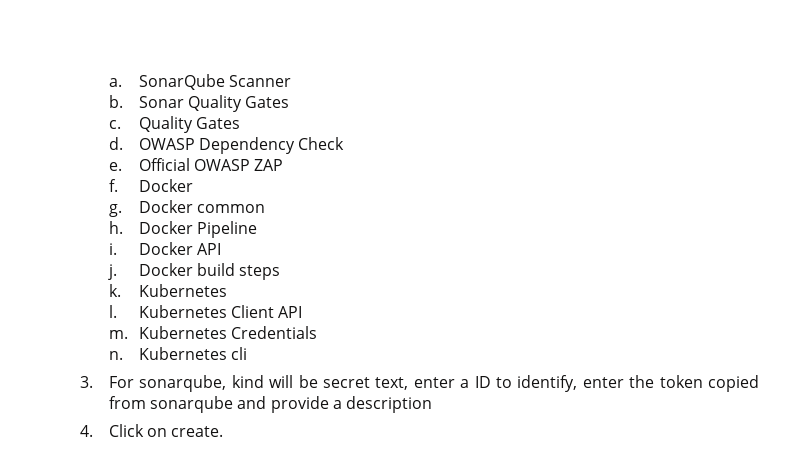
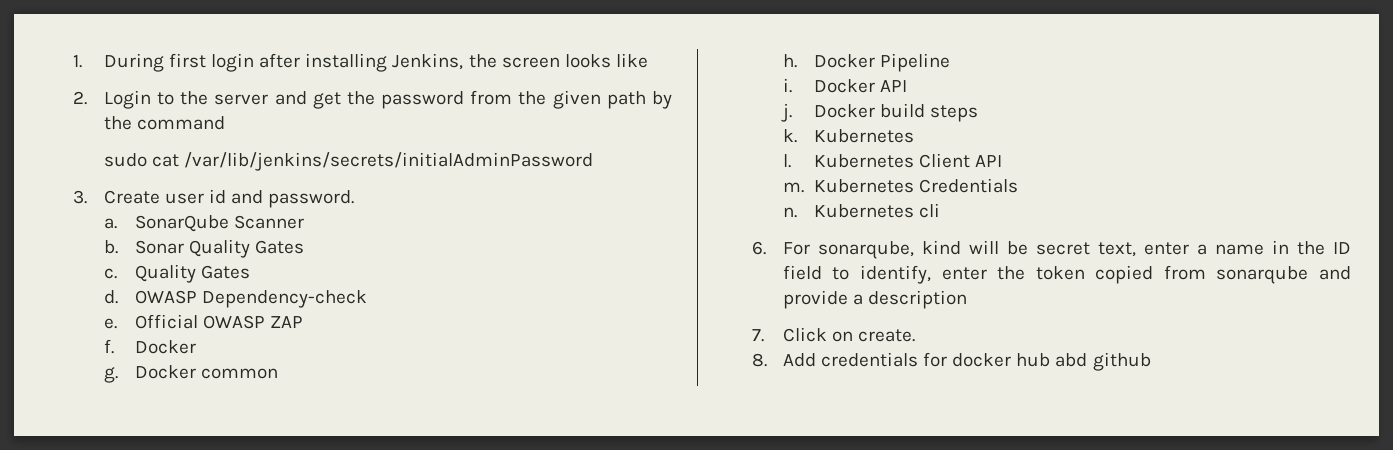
(109, 82) none -> [72,53,649,72] [72,90,672,109] [103,116,225,130] [103,152,594,171] [72,189,355,208] 1. During first login after installing Jenkins, the screen looks like // 2. Login to the server and get the password from the given path by the command // sudo cat /var/lib/jenkins/secrets/initialAdminPassword // 3. Create user id and password. //
[198,137,344,154] Dependency Check -> [201,290,367,308] Dependency-check
[79,376,93,388] 3. -> [751,241,766,255] 6.
[474,376,491,388] ID -> [1214,240,1351,255] [782,265,822,280] name in the ID field
[79,425,93,437] 4. -> [751,329,764,342] 7.
(224, 431) none -> [751,352,1151,371] // 8. Add credentials for docker hub abd github

